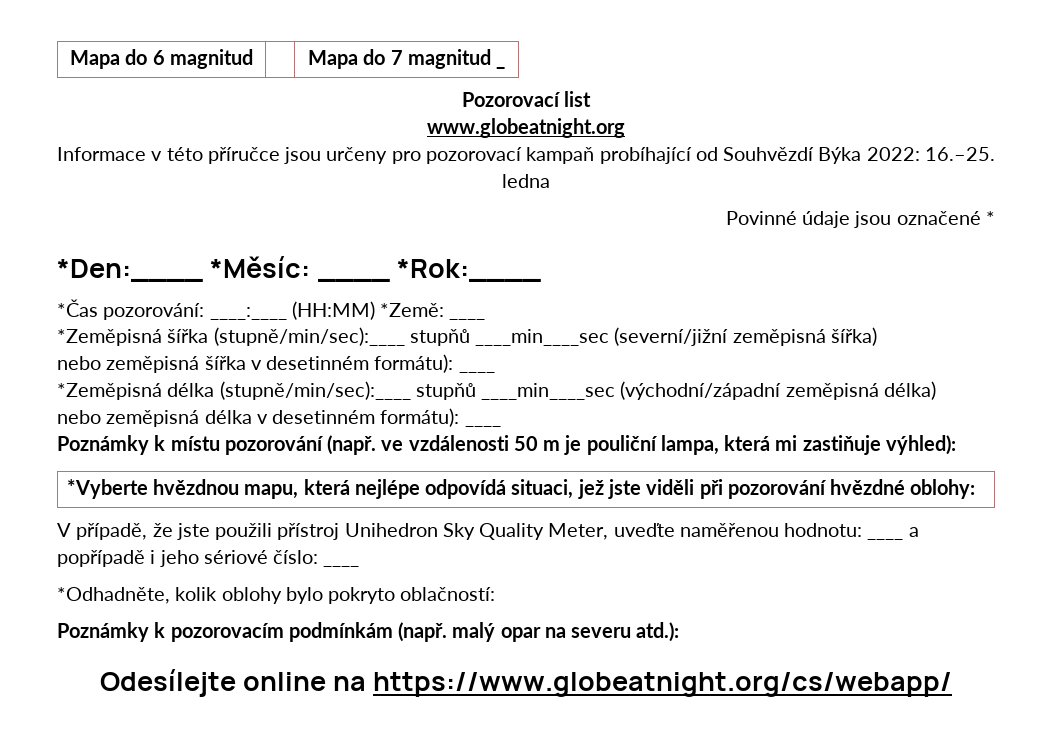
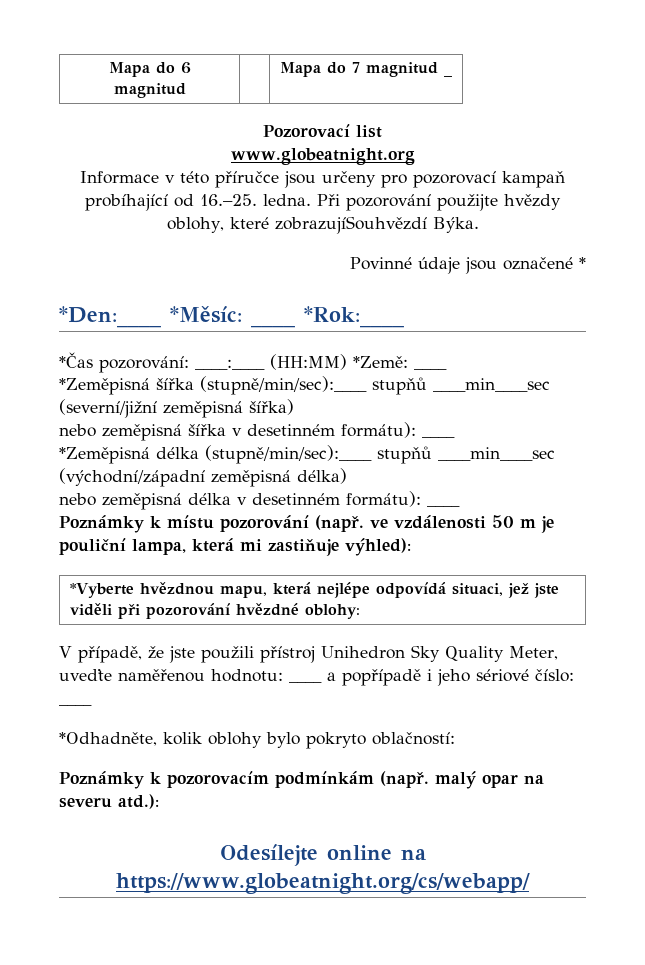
[723,147,995,164] [502,174,550,188] Souhvězdí Býka 2022: 16.–25. ledna -> [200,194,561,211] [166,216,479,234] 16.–25. ledna. Při pozorování použijte hvězdy oblohy, které zobrazujíSouhvězdí Býka.

